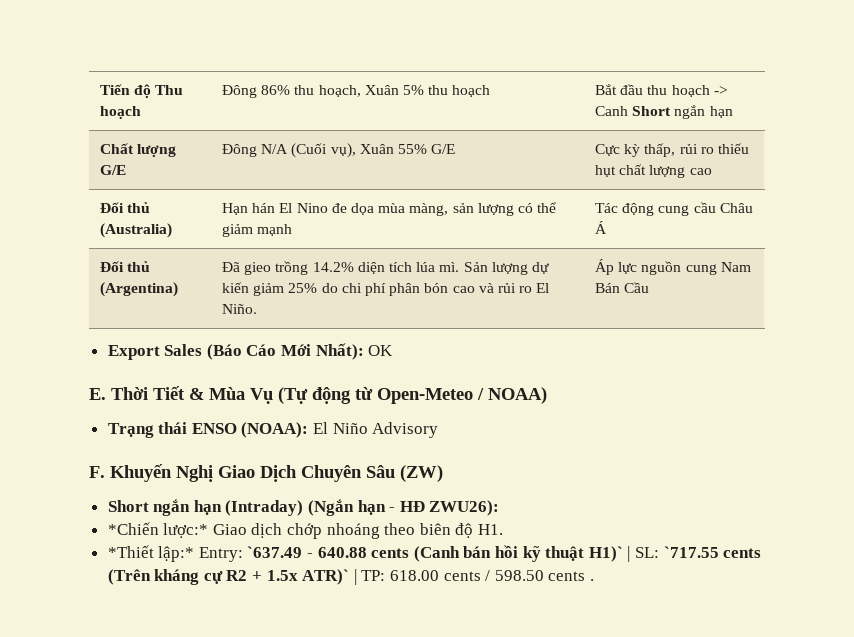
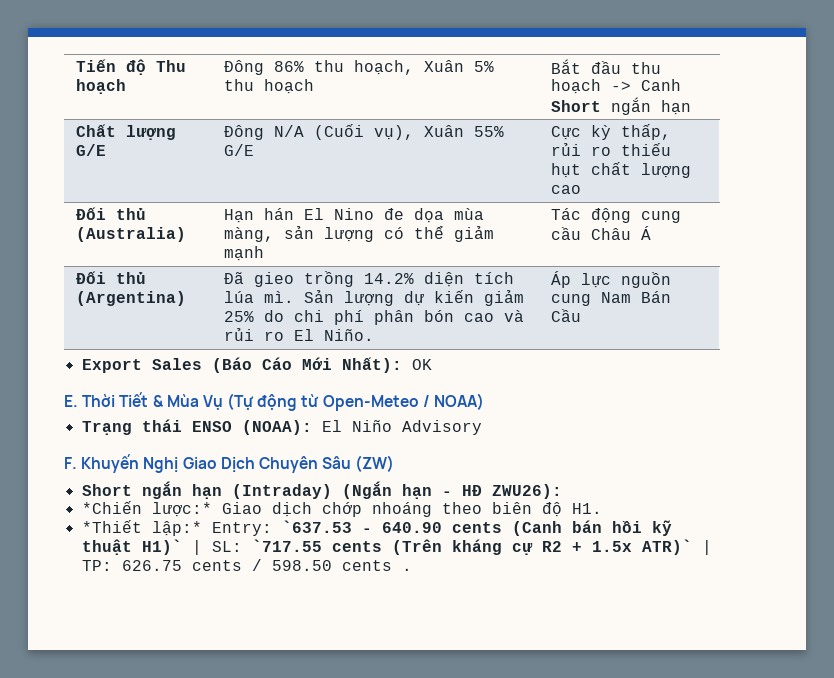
[247,546,367,558] `637.49 - 640.88 -> [281,520,442,533] `637.53 - 640.90
[390,570,440,581] 618.00 -> [121,560,182,571] 626.75

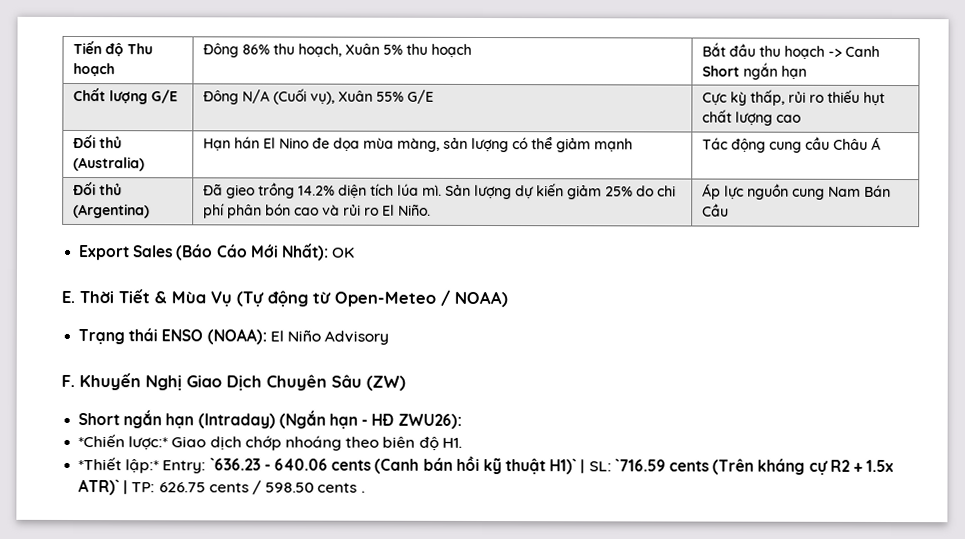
[281,520,442,533] `637.53 - 640.90 -> [209,457,328,471] `636.23 - 640.06
[251,539,322,552] `717.55 -> [614,458,666,472] `716.59

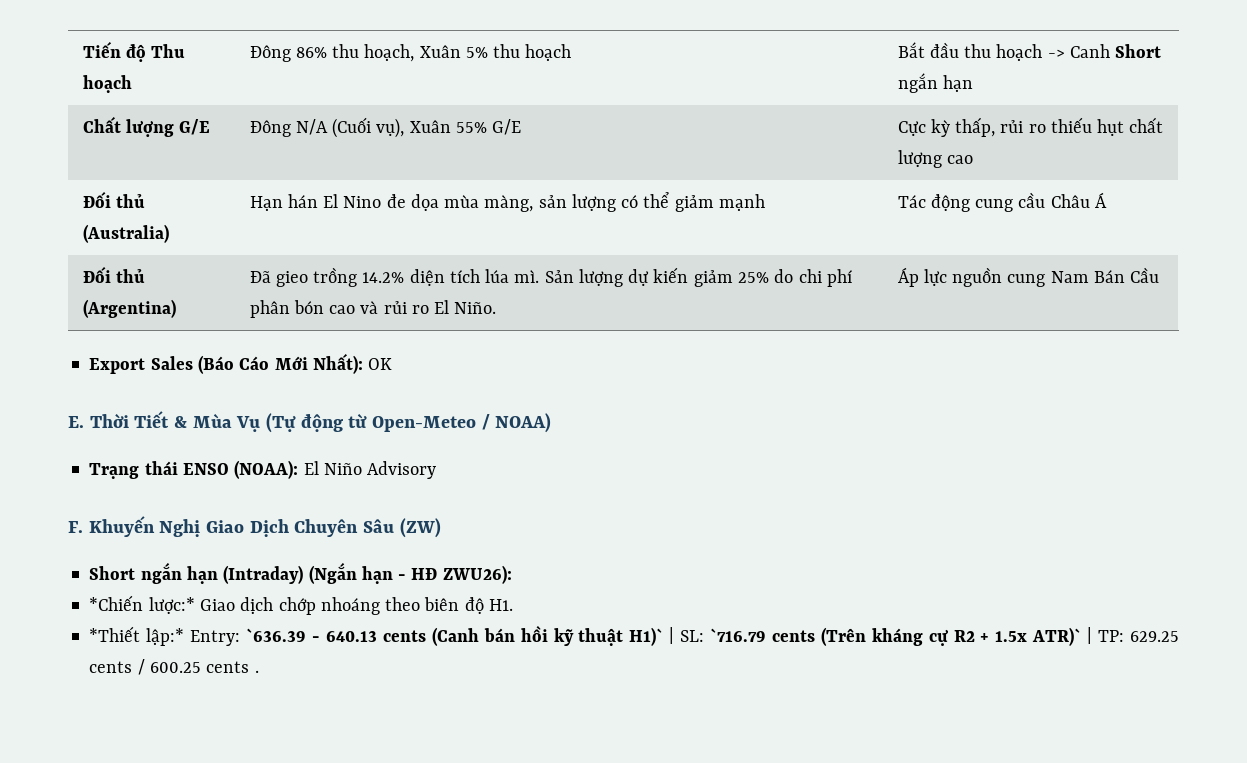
[209,457,328,471] `636.23 - 640.06 -> [246,628,377,642] `636.39 - 640.13
[614,458,666,472] `716.59 -> [710,628,767,642] `716.79
[158,482,206,493] 626.75 -> [1130,631,1180,642] 629.25
[265,482,315,493] 598.50 -> [149,662,201,673] 600.25

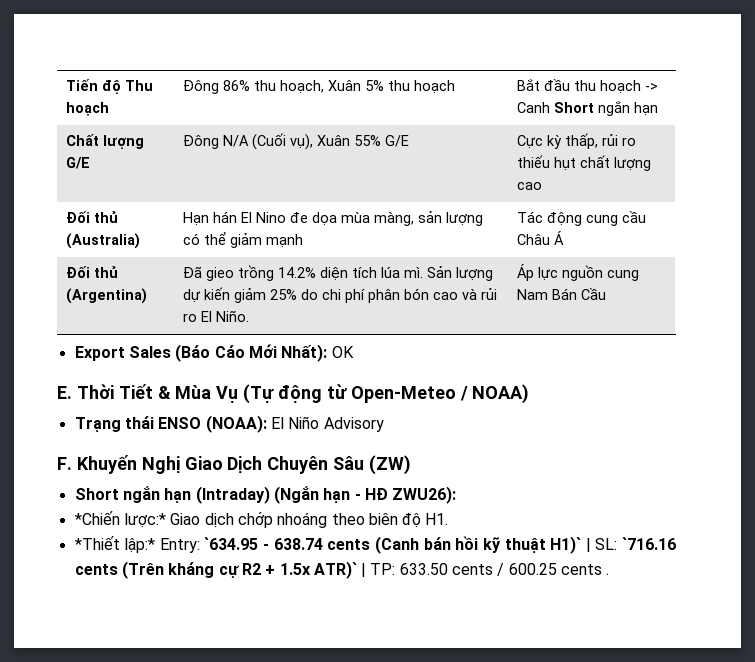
[246,628,377,642] `636.39 - 640.13 -> [204,537,323,550] `634.95 - 638.74
[710,628,767,642] `716.79 -> [622,537,676,550] `716.16
[1130,631,1180,642] 629.25 -> [399,563,448,575] 633.50

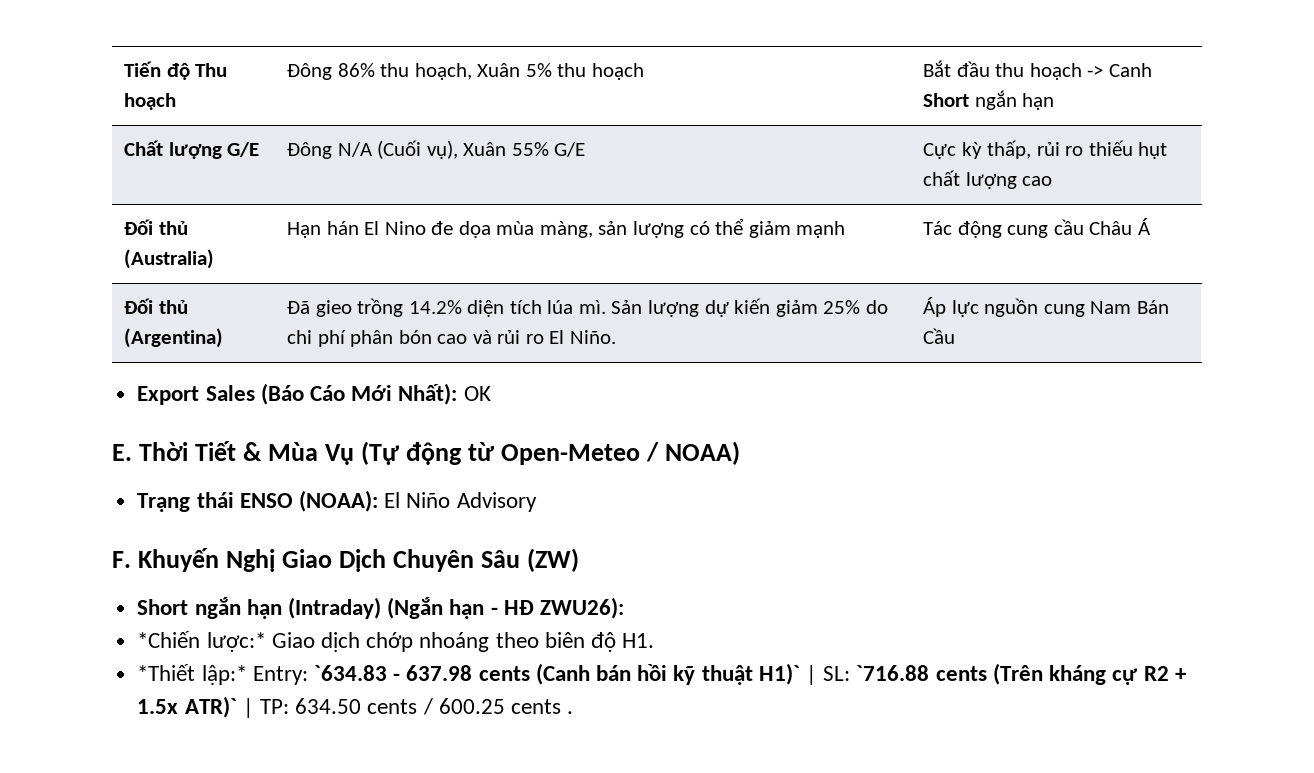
[204,537,323,550] `634.95 - 638.74 -> [313,665,473,681] `634.83 - 637.98
[622,537,676,550] `716.16 -> [856,665,930,681] `716.88
[399,563,448,575] 633.50 -> [295,698,362,714] 634.50

